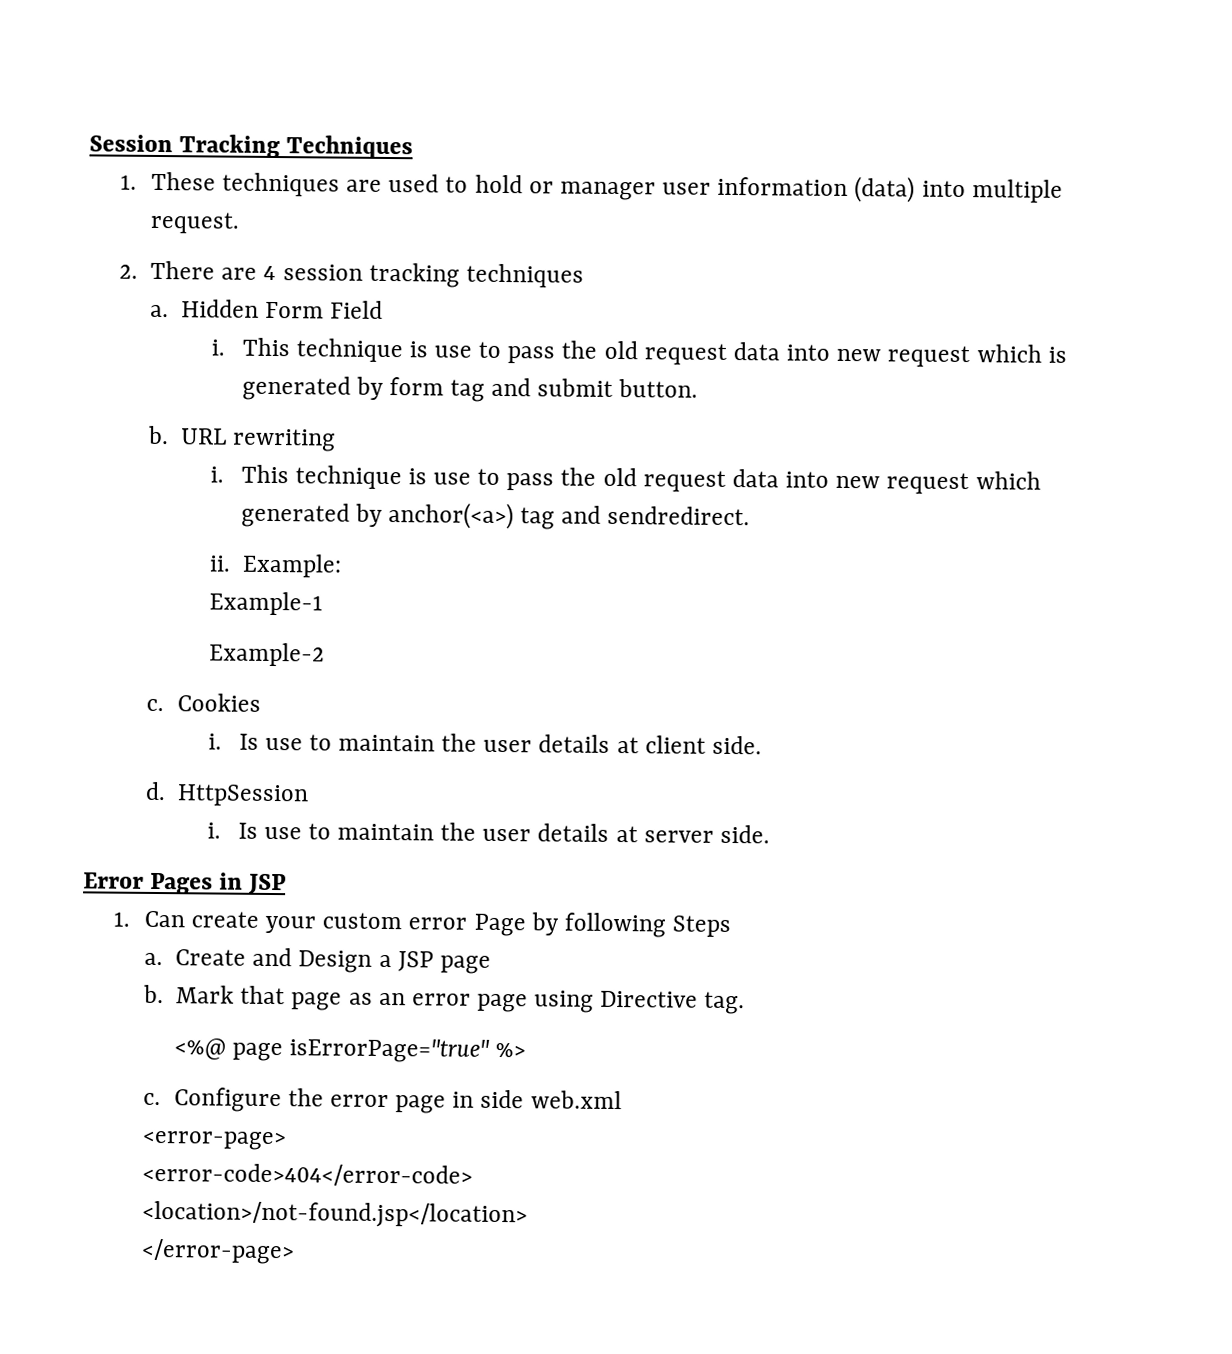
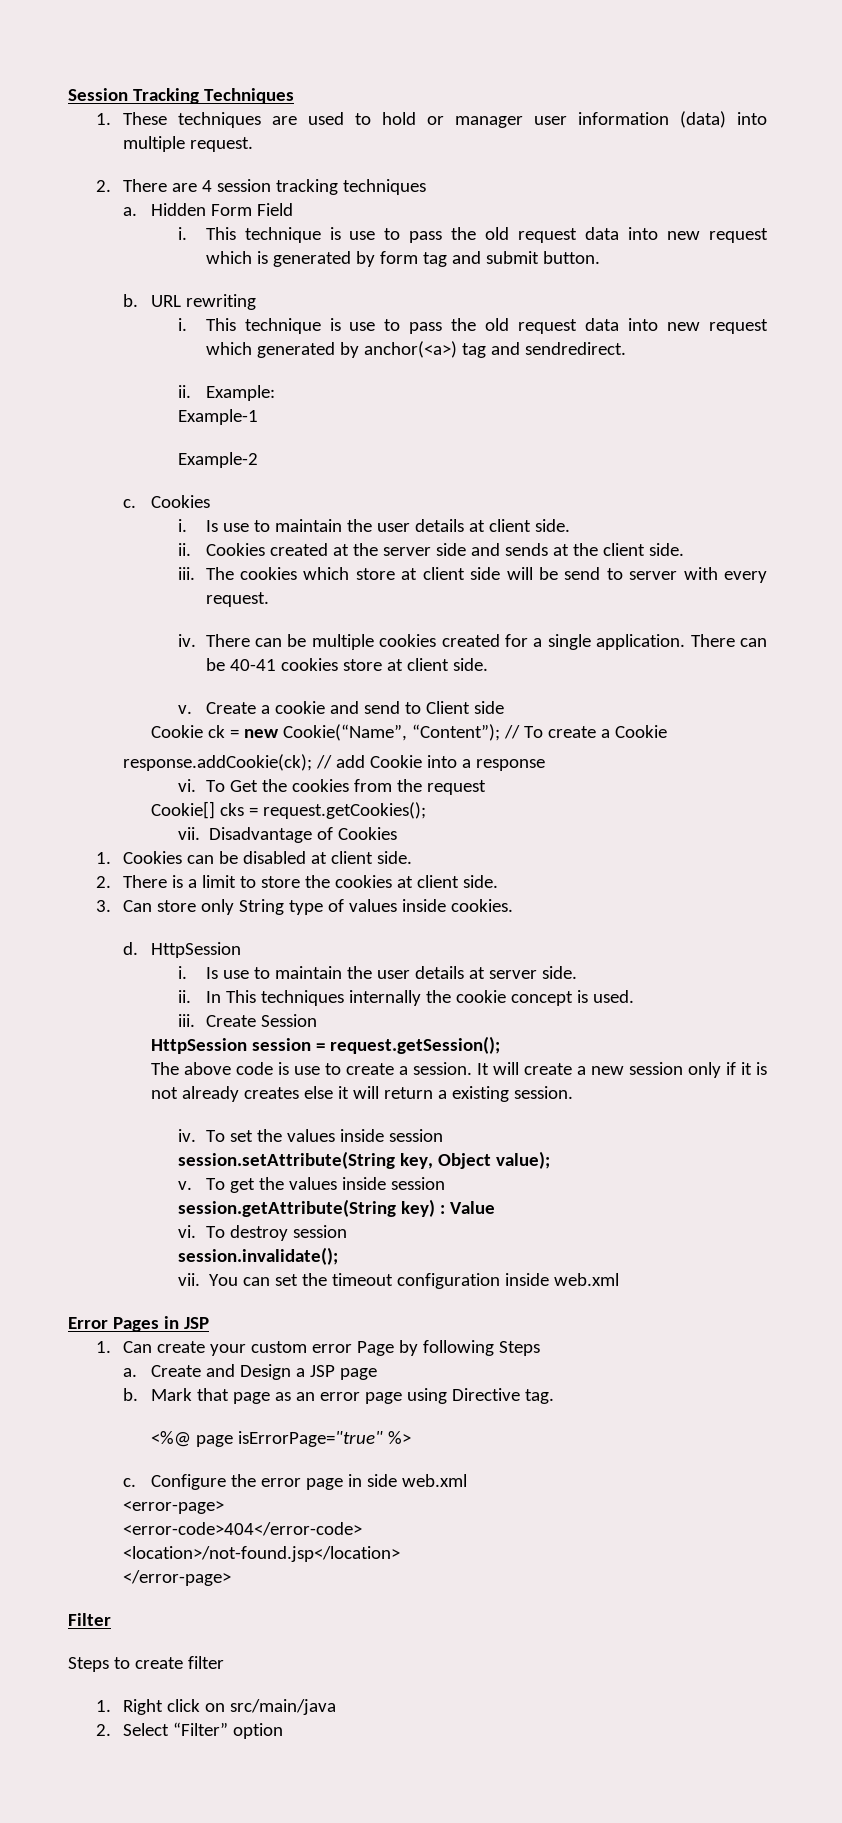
(762, 745) none -> [178,543,684,556] [178,567,768,583] [205,592,269,607] [178,634,767,650] [205,658,488,671] [178,701,504,714] [150,724,667,741] [123,754,546,771] [178,779,486,795] [150,801,426,819] [178,827,398,843] [95,851,413,864] [95,875,498,888] [95,899,514,915] // ii. Cookies created at the server side and sends at the client side. // iii. The cookies which store at client side will be send to server with every request. // iv. There can be multiple cookies created for a single application. There can be 40-41 cookies store at client side. // v. Create a cookie and send to Client side // Cookie ck = new Cookie(“Name”, “Content”); // To create a Cookie // response.addCookie(ck); // add Cookie into a response // vi. To Get the cookies from the request // Cookie[] cks = request.getCookies(); // vii. Disadvantage of Cookies // 1. Cookies can be disabled at client side. // 2. There is a limit to store the cookies at client side. // 3. Can store only String type of values inside cookies.
(770, 834) none -> [178,990,634,1006] [178,1014,317,1027] [150,1036,500,1054] [150,1062,768,1078] [150,1086,573,1102] [178,1129,443,1142] [178,1151,551,1169] [178,1177,445,1193] [178,1199,496,1217] [178,1225,347,1241] [178,1247,339,1265] [178,1273,620,1289] // ii. In This techniques internally the cookie concept is used. // iii. Create Session // HttpSession session = request.getSession(); // The above code is use to create a session. It will create a new session only if it is not already creates else it will return a existing session. // iv. To set the values inside session // session.setAttribute(String key, Object value); // v. To get the values inside session // session.getAttribute(String key) : Value // vi. To destroy session // session.invalidate(); // vii. You can set the timeout configuration inside web.xml
(295, 1251) none -> [68,1613,111,1626] [68,1656,224,1672] [95,1699,337,1715] [95,1722,284,1739] // Filter // Steps to create filter // 1. Right click on src/main/java // 2. Select “Filter” option

